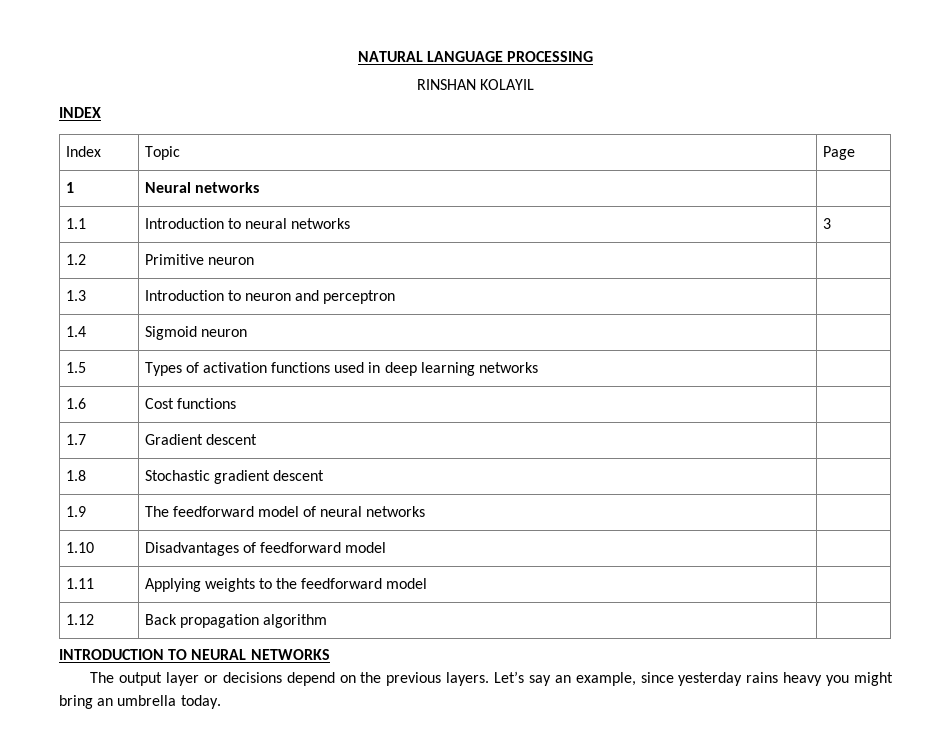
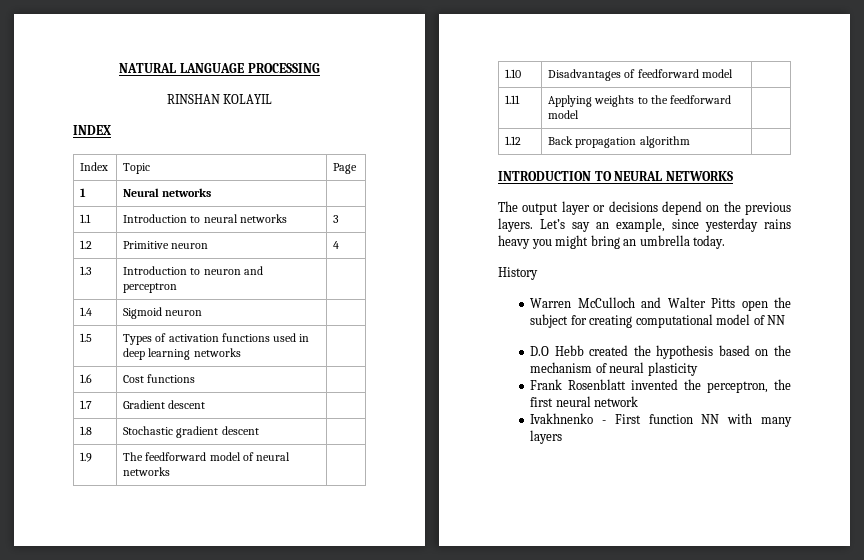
(254, 261) none -> [333,241,340,249] 4
(221, 702) none -> [498,267,538,280] [530,297,791,311] [530,314,786,328] [530,345,791,359] [530,362,698,376] [530,379,791,393] [530,396,639,407] [530,413,792,427] [530,430,563,444] // History // Warren McCulloch and Walter Pitts open the subject for creating computational model of NN // D.O Hebb created the hypothesis based on the mechanism of neural plasticity // Frank Rosenblatt invented the perceptron, the first neural network // Ivakhnenko - First function NN with many layers

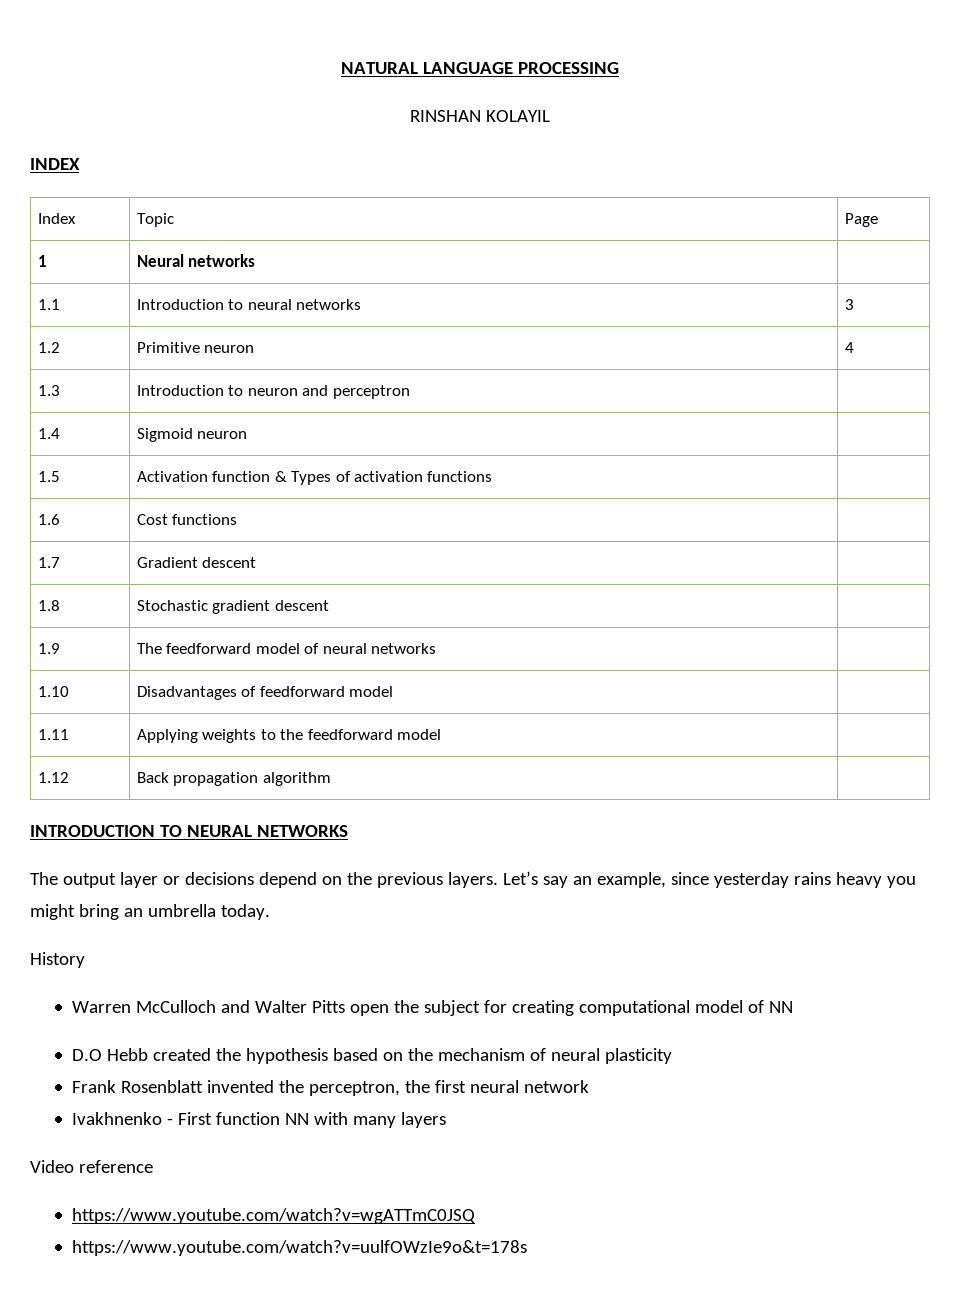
(93, 337) none -> [136,471,287,482] Activation function &
[272,333,309,342] [123,348,241,360] used in deep learning networks -> (493, 476) none
(563, 437) none -> [30,1160,153,1173] [72,1208,477,1224] [72,1240,528,1256] // Video reference // https://www.youtube.com/watch?v=wgATTmC0JSQ // https://www.youtube.com/watch?v=uulfOWzIe9o&t=178s

